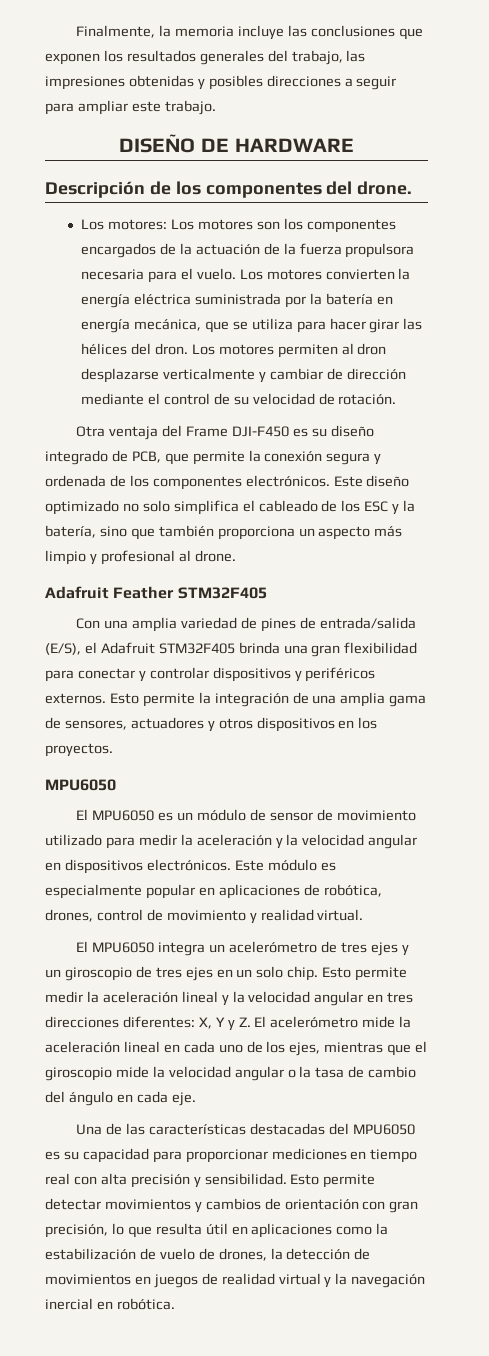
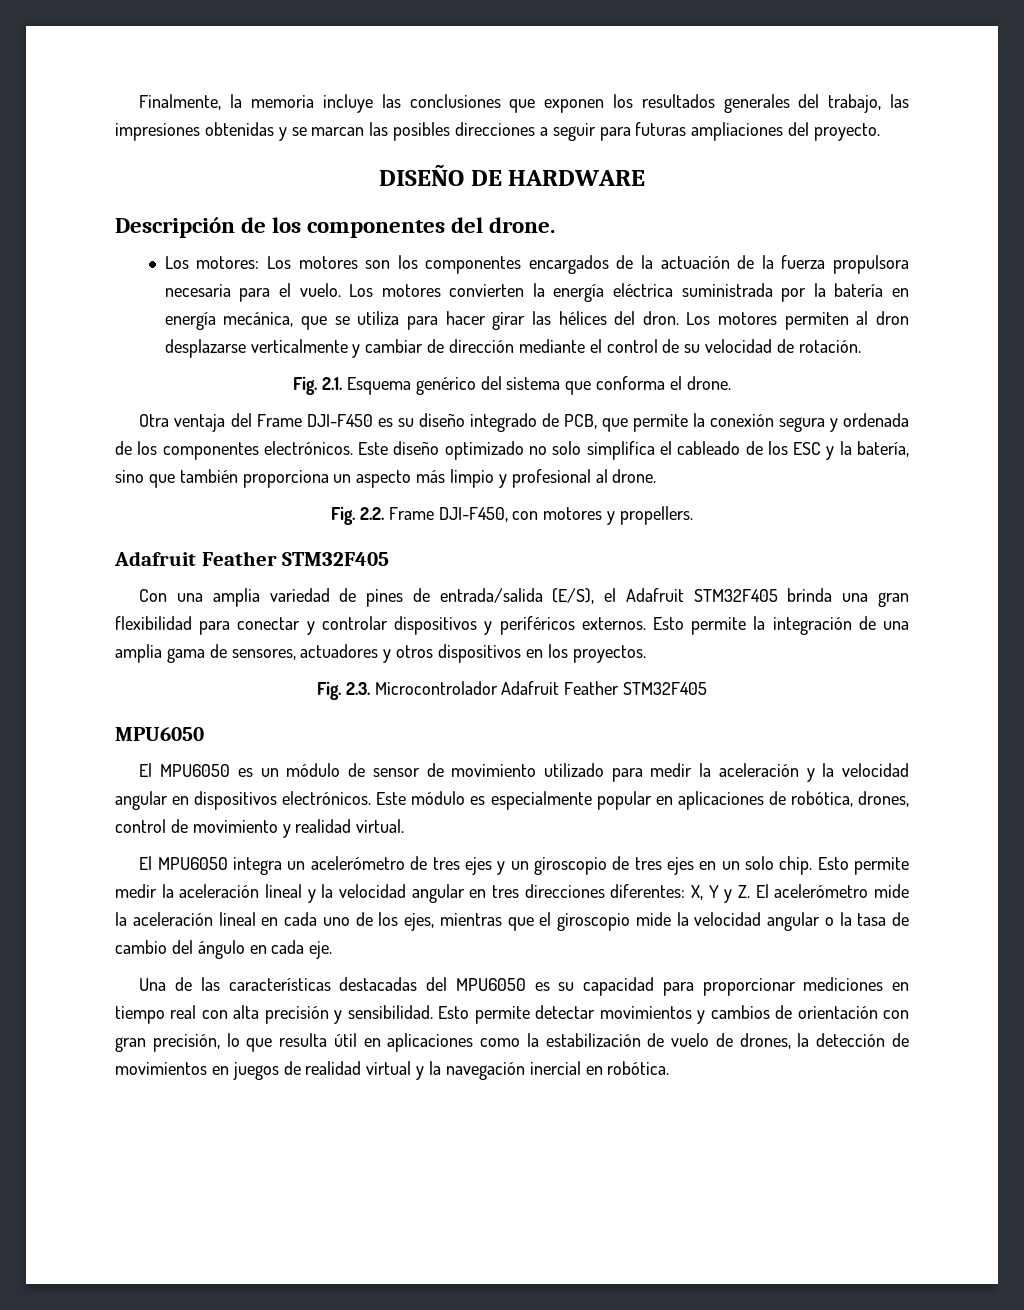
(205, 84) none -> [291,122,389,136] se marcan las
[77,100,216,115] ampliar este trabajo. -> [635,122,881,141] futuras ampliaciones del proyecto.
(397, 399) none -> [293,376,731,395] // Fig. 2.1. Esquema genérico del sistema que conforma el drone.
(236, 556) none -> [330,506,694,525] // Fig. 2.2. Frame DJI-F450, con motores y propellers.
(113, 750) none -> [316,681,708,700] // Fig. 2.3. Microcontrolador Adafruit Feather STM32F405

